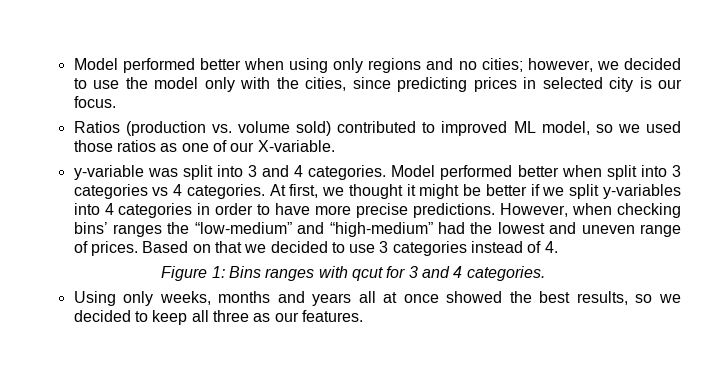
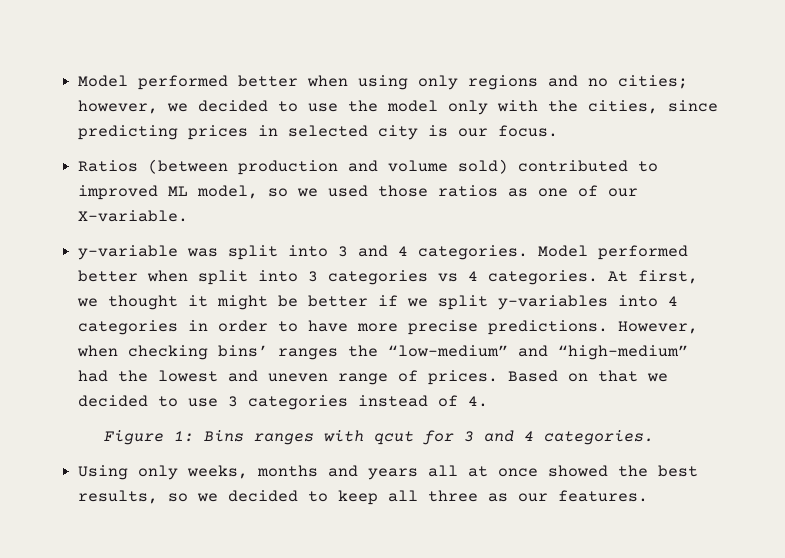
[125,121,232,136] (production vs. -> [147,159,378,175] (between production and

